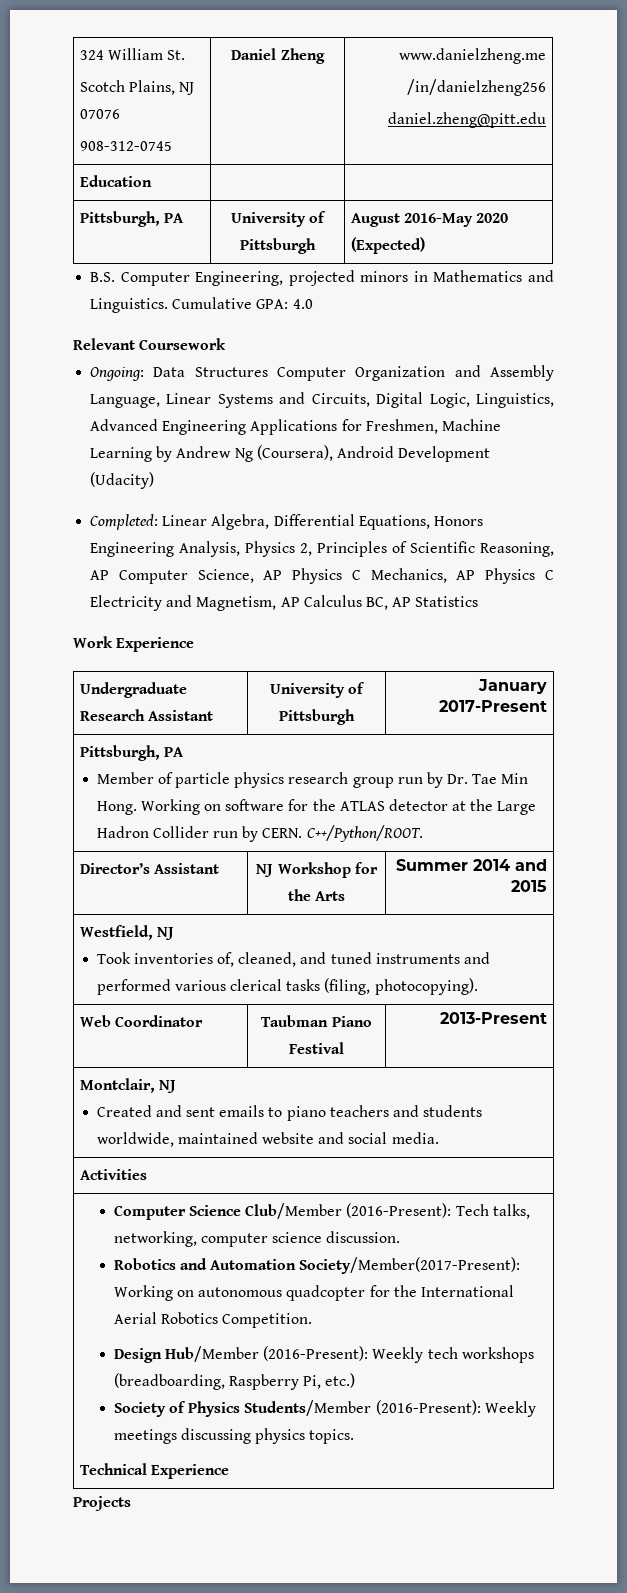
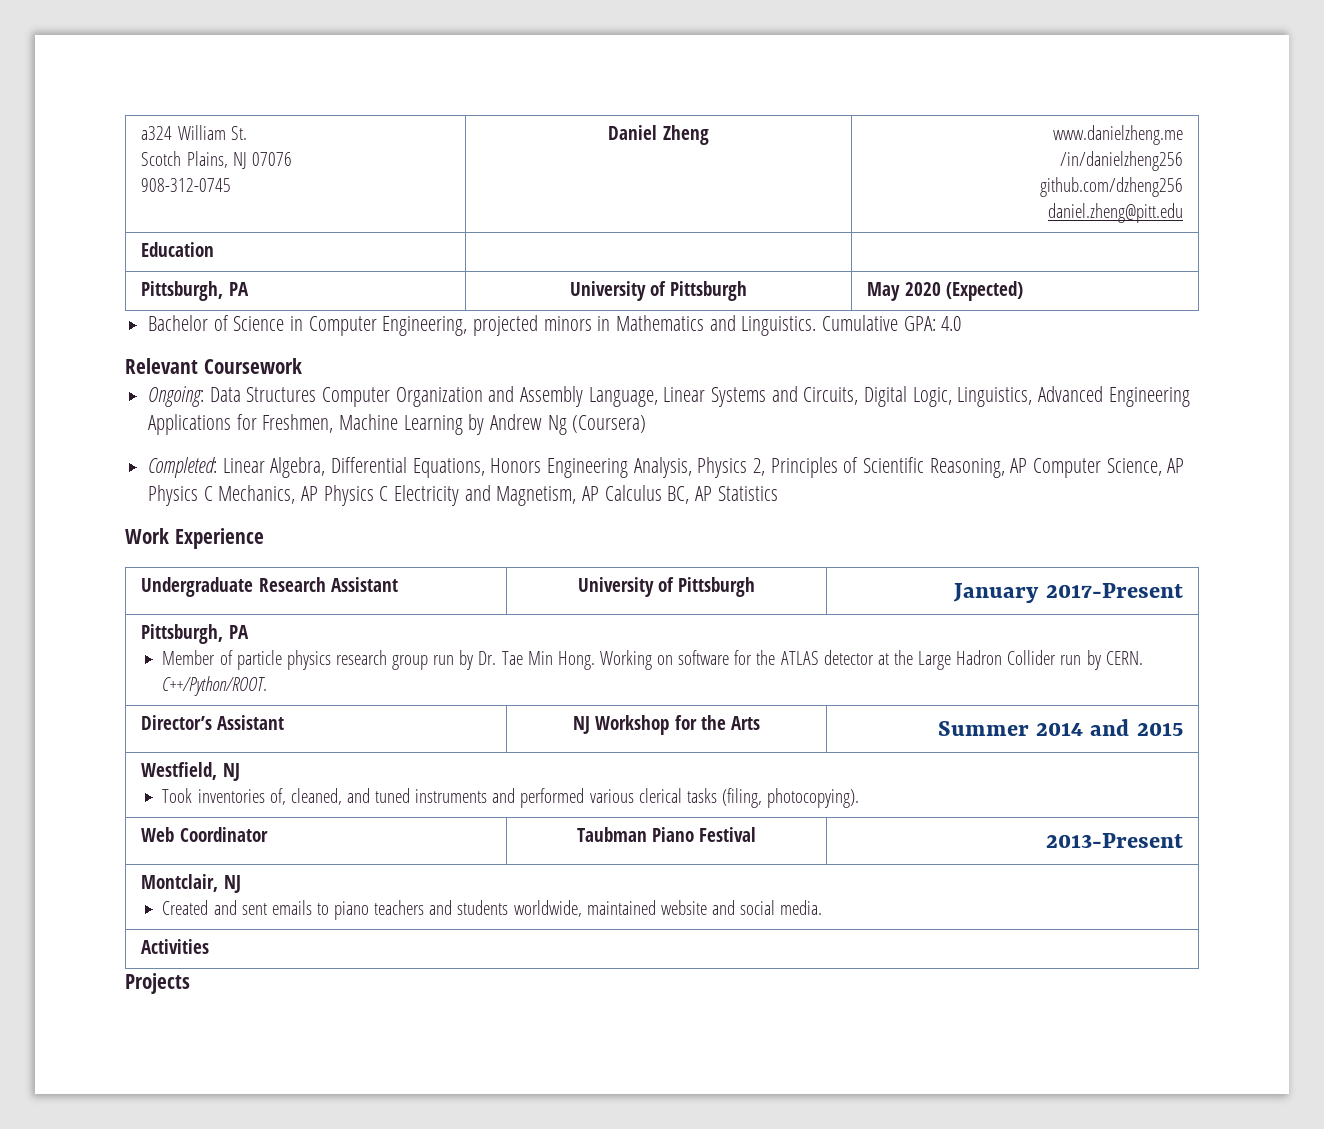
[79,50,104,60] 324 -> [141,126,173,140] a324
(547, 87) none -> [1039,177,1183,197] // github.com/dzheng256
[350,213,473,227] August 2016-May -> [867,282,901,301] May
[90,272,116,282] B.S. -> [148,315,304,331] Bachelor of Science in
[256,445,491,462] [90,472,155,489] (Coursera), Android Development (Udacity) -> [572,415,647,433] (Coursera)
[113,1203,530,1220] [113,1231,401,1247] [113,1257,521,1274] [113,1285,514,1301] [113,1312,313,1328] [113,1346,534,1363] [113,1373,356,1390] [113,1400,536,1417] [113,1428,355,1444] [79,1463,229,1479] // Computer Science Club/Member (2016-Present): Tech talks, networking, computer science discussion. // Robotics and Automation Society/Member(2017-Present): Working on autonomous quadcopter for the International Aerial Robotics Competition. // Design Hub/Member (2016-Present): Weekly tech workshops (breadboarding, Raspberry Pi, etc.) // Society of Physics Students/Member (2016-Present): Weekly meetings discussing physics topics. // Technical Experience -> (210, 946) none

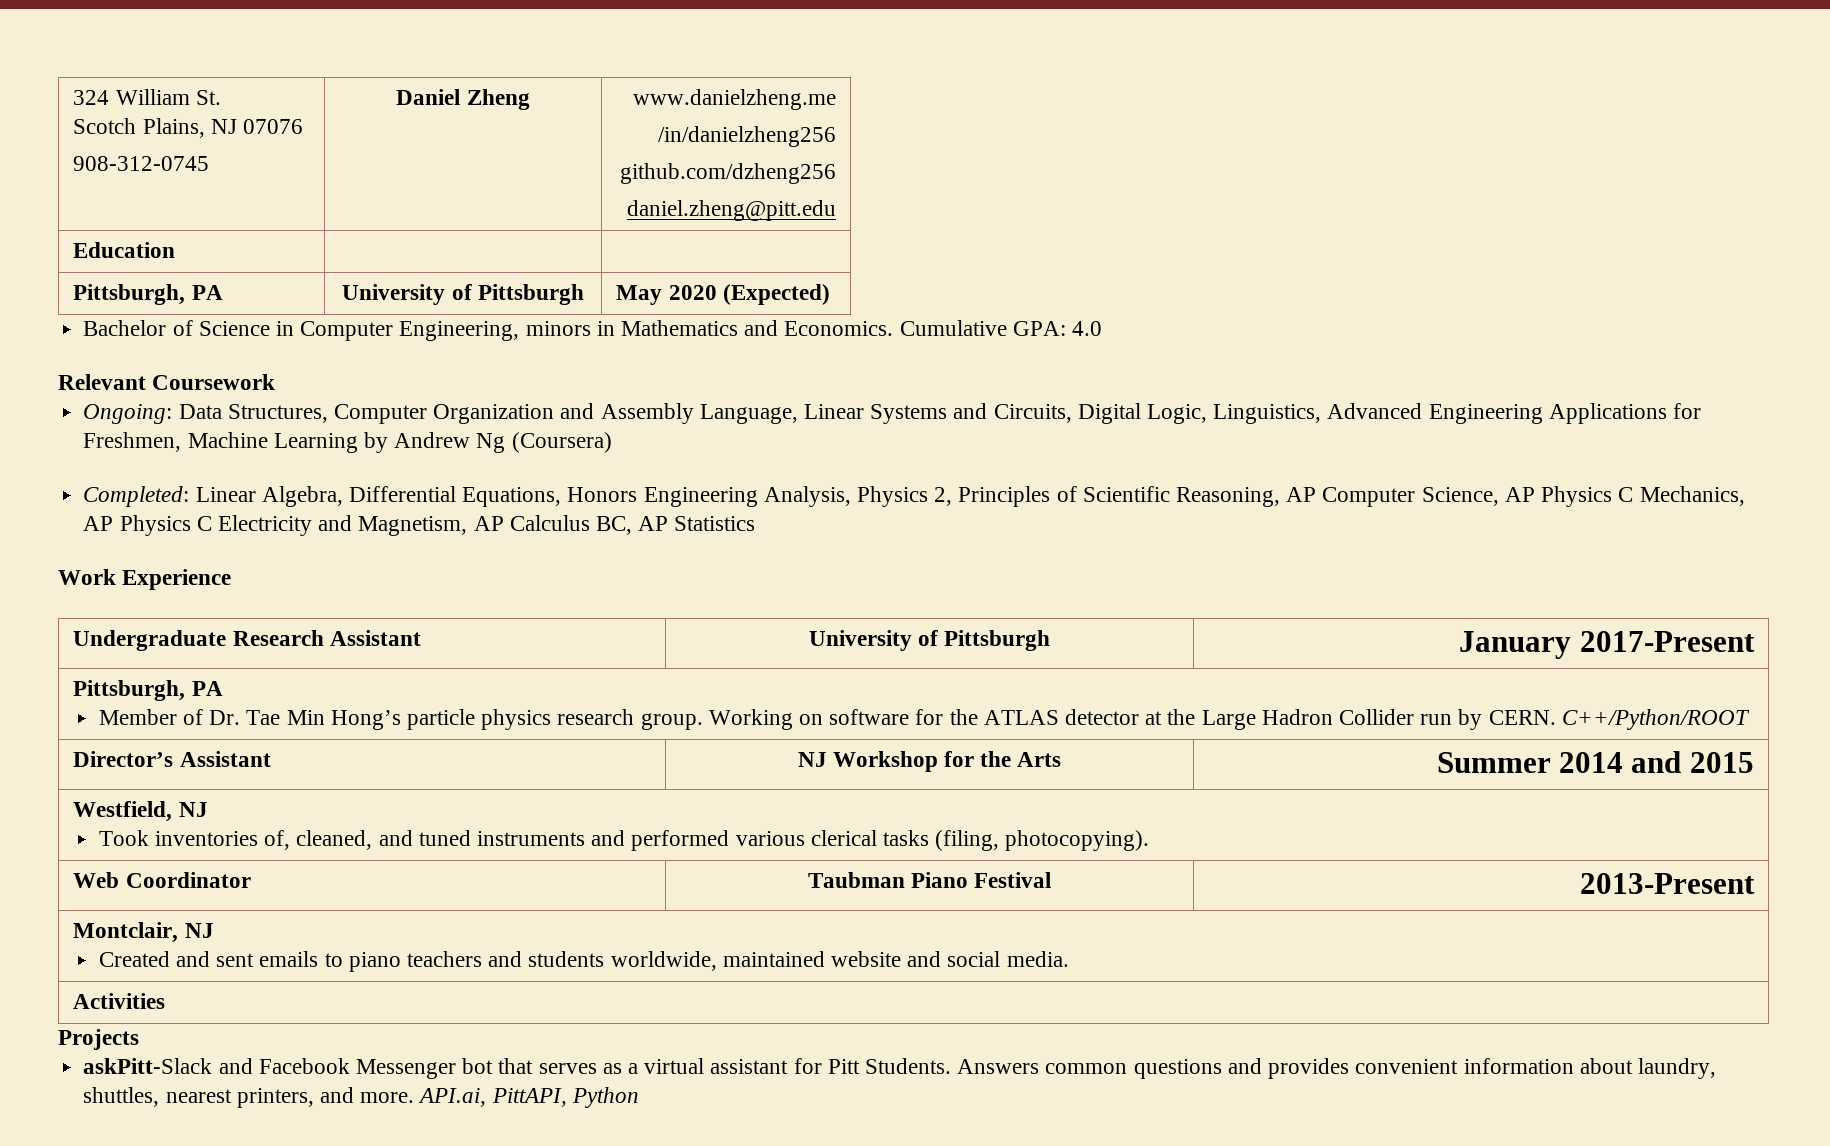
[141,126,173,140] a324 -> [73,90,110,105] 324
[473,315,539,336] projected -> (520, 331) none
[741,316,817,336] Linguistics. -> [784,321,894,336] Economics.
[246,387,317,402] Structures -> [227,404,328,423] Structures,
[236,650,595,670] particle physics research group run by Dr. Tae Min Hong. -> [209,709,703,730] Dr. Tae Min Hong’s particle physics research group.
[162,676,268,696] C++/Python/ROOT. -> [1561,709,1750,730] C++/Python/ROOT
(190, 983) none -> [83,1058,1716,1079] [83,1087,639,1108] // askPitt-Slack and Facebook Messenger bot that serves as a virtual assistant for Pitt Students. Answers common questions and provides convenient information about laundry, shuttles, nearest printers, and more. API.ai, PittAPI, Python

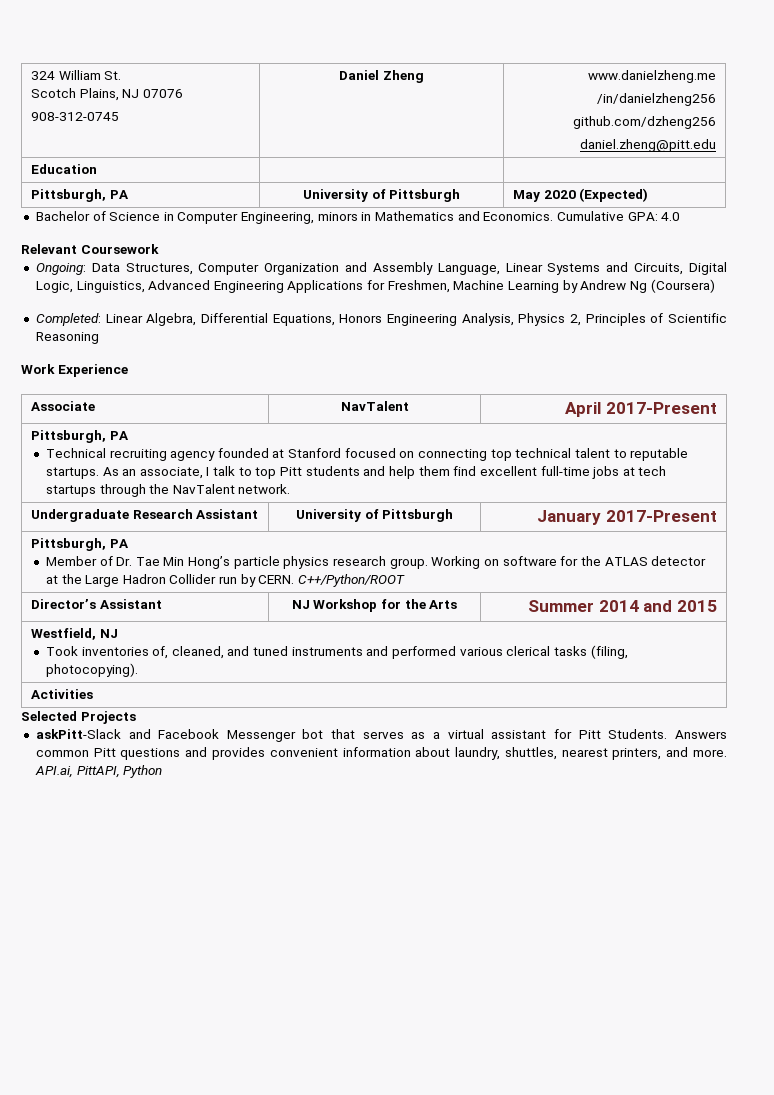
[1176,486,1745,507] [83,515,756,536] [58,569,232,590] Reasoning, AP Computer Science, AP Physics C Mechanics, AP Physics C Electricity and Magnetism, AP Calculus BC, AP Statistics // Work Experience -> [35,332,99,344] [21,364,128,377] [31,401,96,411] [340,401,409,411] [565,402,717,417] [31,430,129,443] [45,448,689,461] [45,466,667,479] [45,484,291,497] Reasoning // Work Experience // Associate | NavTalent | April 2017-Present // Pittsburgh, PA // Technical recruiting agency founded at Stanford focused on connecting top technical talent to reputable startups. As an associate, I talk to top Pitt students and help them find excellent full-time jobs at tech startups through the NavTalent network.
[73,872,251,888] [807,872,1052,888] [1579,873,1755,894] [73,922,214,943] [98,951,1069,972] // Web Coordinator | Taubman Piano Festival | 2013-Present // Montclair, NJ // Created and sent emails to piano teachers and students worldwide, maintained website and social media. -> (138, 670) none
(166, 1001) none -> [21,711,77,721] Selected
(1128, 1068) none -> [93,748,116,757] Pitt

